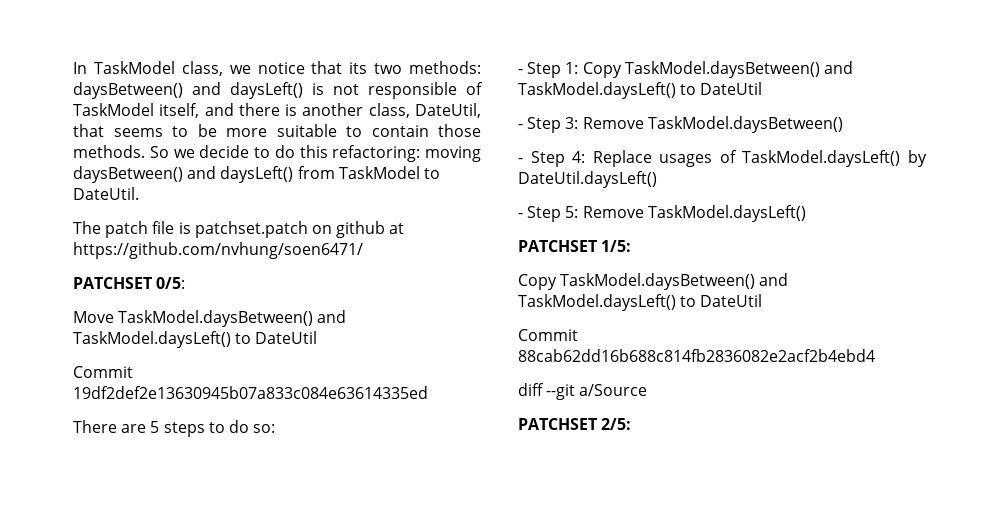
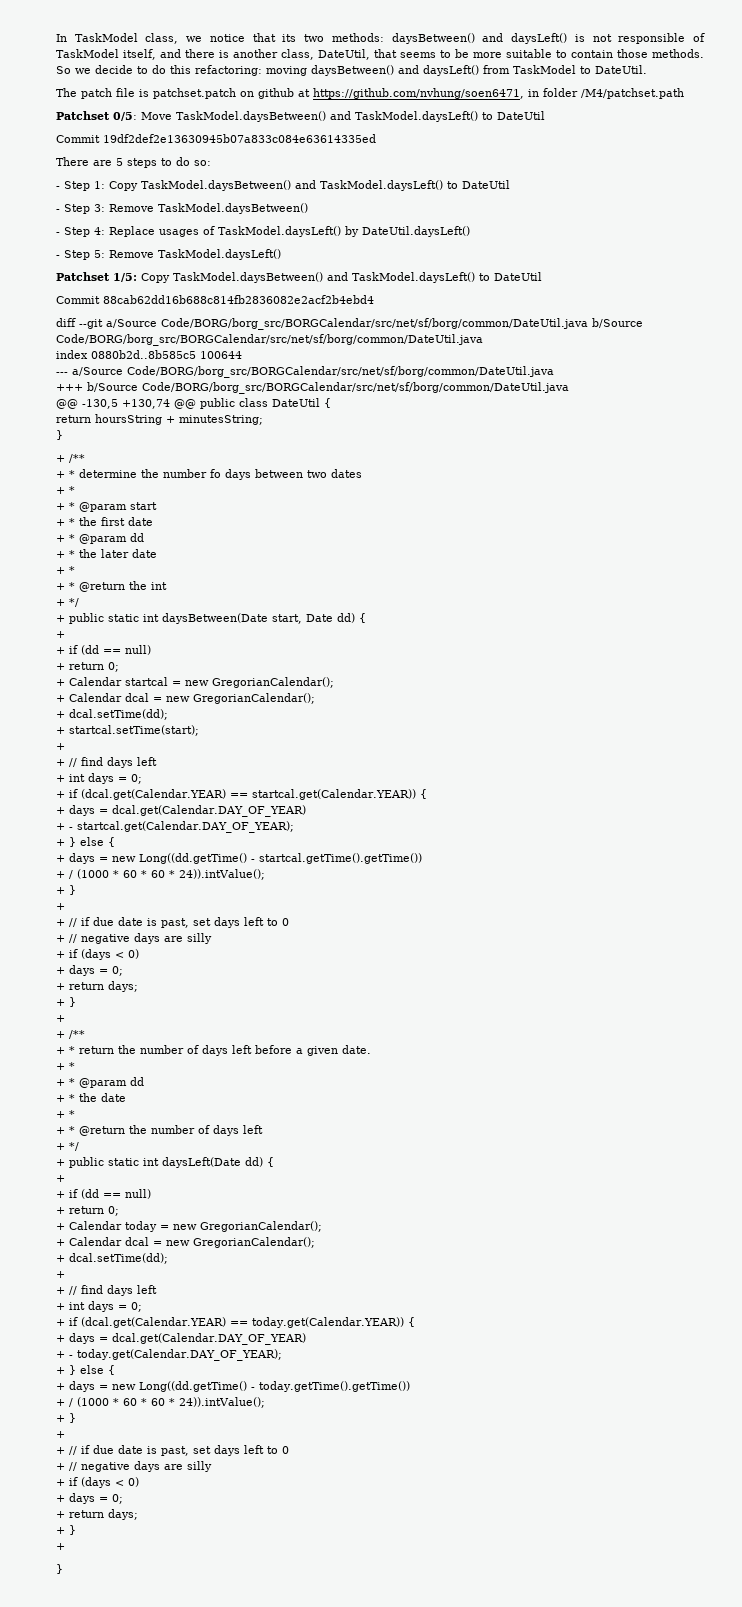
[73,242,363,259] [73,277,152,289] https://github.com/nvhung/soen6471/ // PATCHSET -> [313,88,684,99] [56,111,110,120] https://github.com/nvhung/soen6471, in folder /M4/patchset.path // Patchset
(186, 283) // -> (137, 116) none
[518,240,597,252] PATCHSET -> [56,272,110,281] Patchset
(632, 246) // -> (137, 277) none
[518,418,632,430] // PATCHSET 2/5: -> [161,318,643,330] [56,334,483,346] [56,350,242,359] [56,366,554,378] [56,382,569,394] [56,398,331,409] [56,414,263,425] [56,430,63,440] [56,454,85,463] [56,469,362,480] [56,486,75,494] [56,502,157,512] [56,517,153,526] [56,533,144,544] [56,549,157,558] [56,566,75,574] [56,581,167,592] [56,598,79,607] [56,613,366,624] [56,631,65,638] [56,645,151,655] [56,662,119,672] [56,677,334,688] [56,693,315,704] [56,709,168,720] [56,725,199,736] [56,743,65,750] [56,757,157,768] [56,773,142,784] [56,789,427,800] [56,805,306,817] [56,821,294,833] [56,837,115,847] [56,853,422,864] [56,869,265,880] [56,885,76,895] [56,903,65,910] [56,917,289,928] [56,933,212,944] [56,949,139,960] [56,965,123,976] [56,981,138,992] [56,997,76,1007] [56,1015,65,1022] [56,1030,85,1039] [56,1045,371,1056] [56,1062,75,1070] [56,1077,144,1088] [56,1093,126,1102] [56,1110,75,1118] [56,1125,263,1136] [56,1142,79,1151] [56,1157,274,1168] [56,1175,65,1182] [56,1189,151,1199] [56,1206,119,1216] [56,1221,322,1232] [56,1237,315,1248] [56,1253,168,1264] [56,1271,65,1278] [56,1285,157,1296] [56,1301,142,1312] [56,1317,415,1328] [56,1333,306,1345] [56,1349,282,1361] [56,1365,115,1375] [56,1381,410,1392] [56,1397,265,1408] [56,1413,76,1423] [56,1431,65,1438] [56,1445,289,1456] [56,1461,212,1472] [56,1477,139,1488] [56,1493,123,1504] [56,1509,138,1520] [56,1525,76,1535] [56,1543,65,1550] [56,1564,63,1574] Code/BORG/borg_src/BORGCalendar/src/net/sf/borg/common/DateUtil.java b/Source Code/BORG/borg_src/BORGCalendar/src/net/sf/borg/common/DateUtil.java // index 0880b2d..8b585c5 100644 // --- a/Source Code/BORG/borg_src/BORGCalendar/src/net/sf/borg/common/DateUtil.java // +++ b/Source Code/BORG/borg_src/BORGCalendar/src/net/sf/borg/common/DateUtil.java // @@ -130,5 +130,74 @@ public class DateUtil { // return hoursString + minutesString; // } // + /** // + * determine the number fo days between two dates // + * // + * @param start // + * the first date // + * @param dd // + * the later date // + * // + * @return the int // + */ // + public static int daysBetween(Date start, Date dd) { // + // + if (dd == null) // + return 0; // + Calendar startcal = new GregorianCalendar(); // + Calendar dcal = new GregorianCalendar(); // + dcal.setTime(dd); // + startcal.setTime(start); // + // + // find days left // + int days = 0; // + if (dcal.get(Calendar.YEAR) == startcal.get(Calendar.YEAR)) { // + days = dcal.get(Calendar.DAY_OF_YEAR) // + - startcal.get(Calendar.DAY_OF_YEAR); // + } else { // + days = new Long((dd.getTime() - startcal.getTime().getTime()) // + / (1000 * 60 * 60 * 24)).intValue(); // + } // + // + // if due date is past, set days left to 0 // + // negative days are silly // + if (days < 0) // + days = 0; // + return days; // + } // + // + /** // + * return the number of days left before a given date. // + * // + * @param dd // + * the date // + * // + * @return the number of days left // + */ // + public static int daysLeft(Date dd) { // + // + if (dd == null) // + return 0; // + Calendar today = new GregorianCalendar(); // + Calendar dcal = new GregorianCalendar(); // + dcal.setTime(dd); // + // + // find days left // + int days = 0; // + if (dcal.get(Calendar.YEAR) == today.get(Calendar.YEAR)) { // + days = dcal.get(Calendar.DAY_OF_YEAR) // + - today.get(Calendar.DAY_OF_YEAR); // + } else { // + days = new Long((dd.getTime() - today.getTime().getTime()) // + / (1000 * 60 * 60 * 24)).intValue(); // + } // + // + // if due date is past, set days left to 0 // + // negative days are silly // + if (days < 0) // + days = 0; // + return days; // + } // + // }

